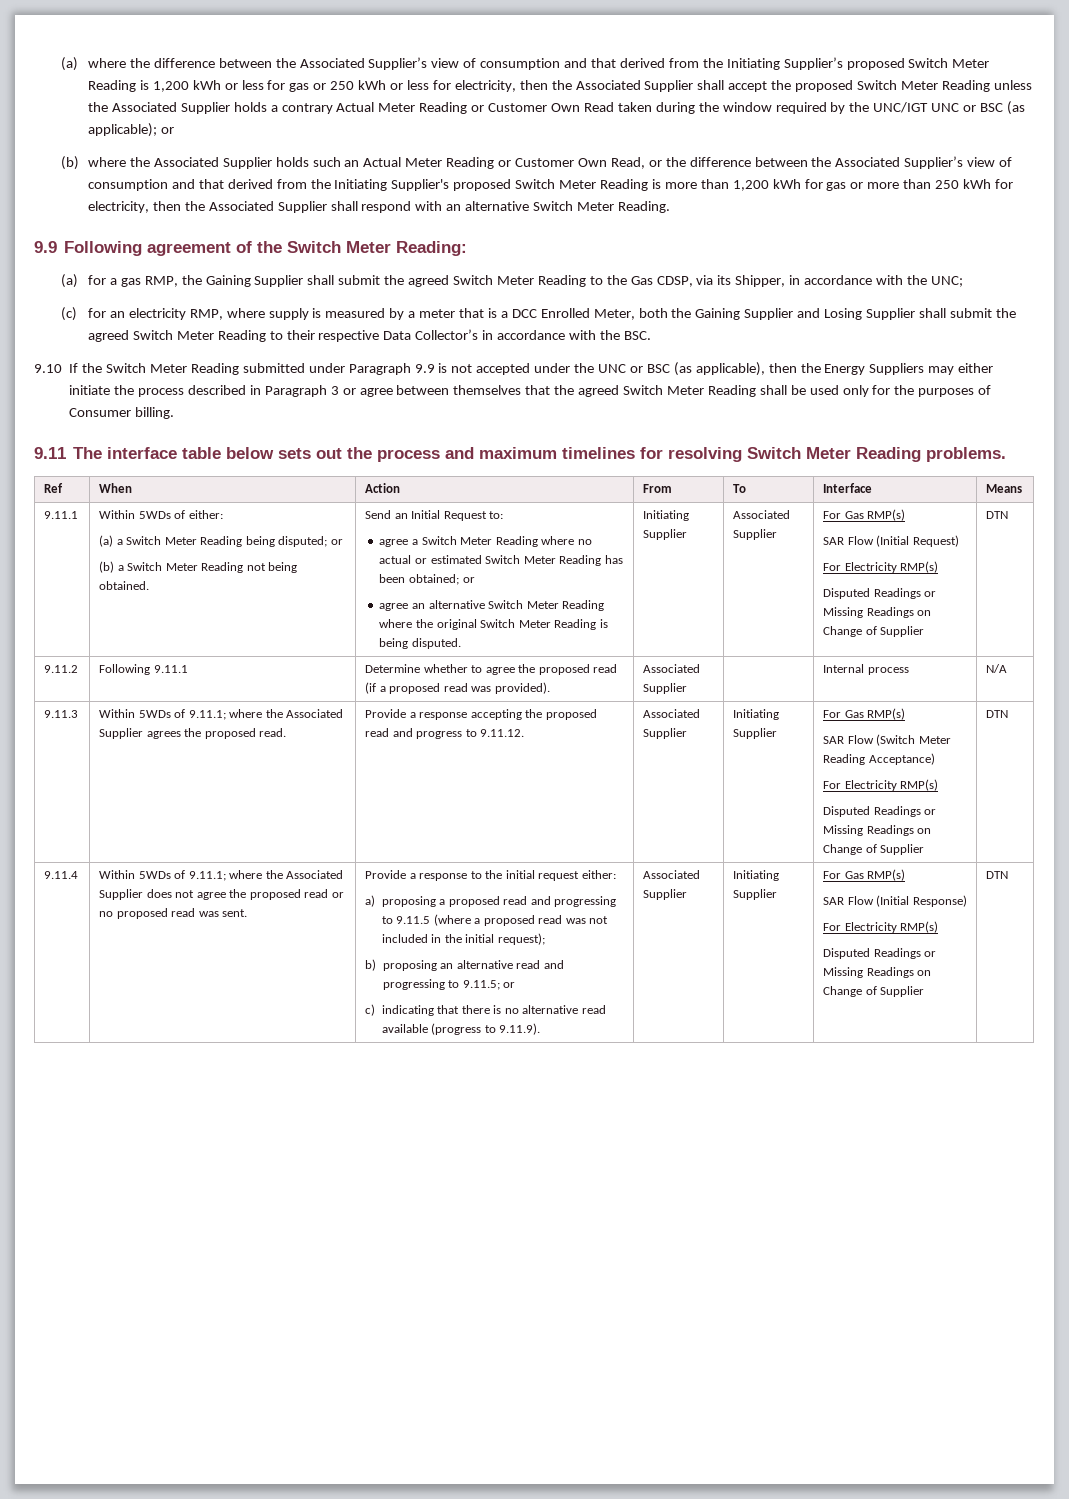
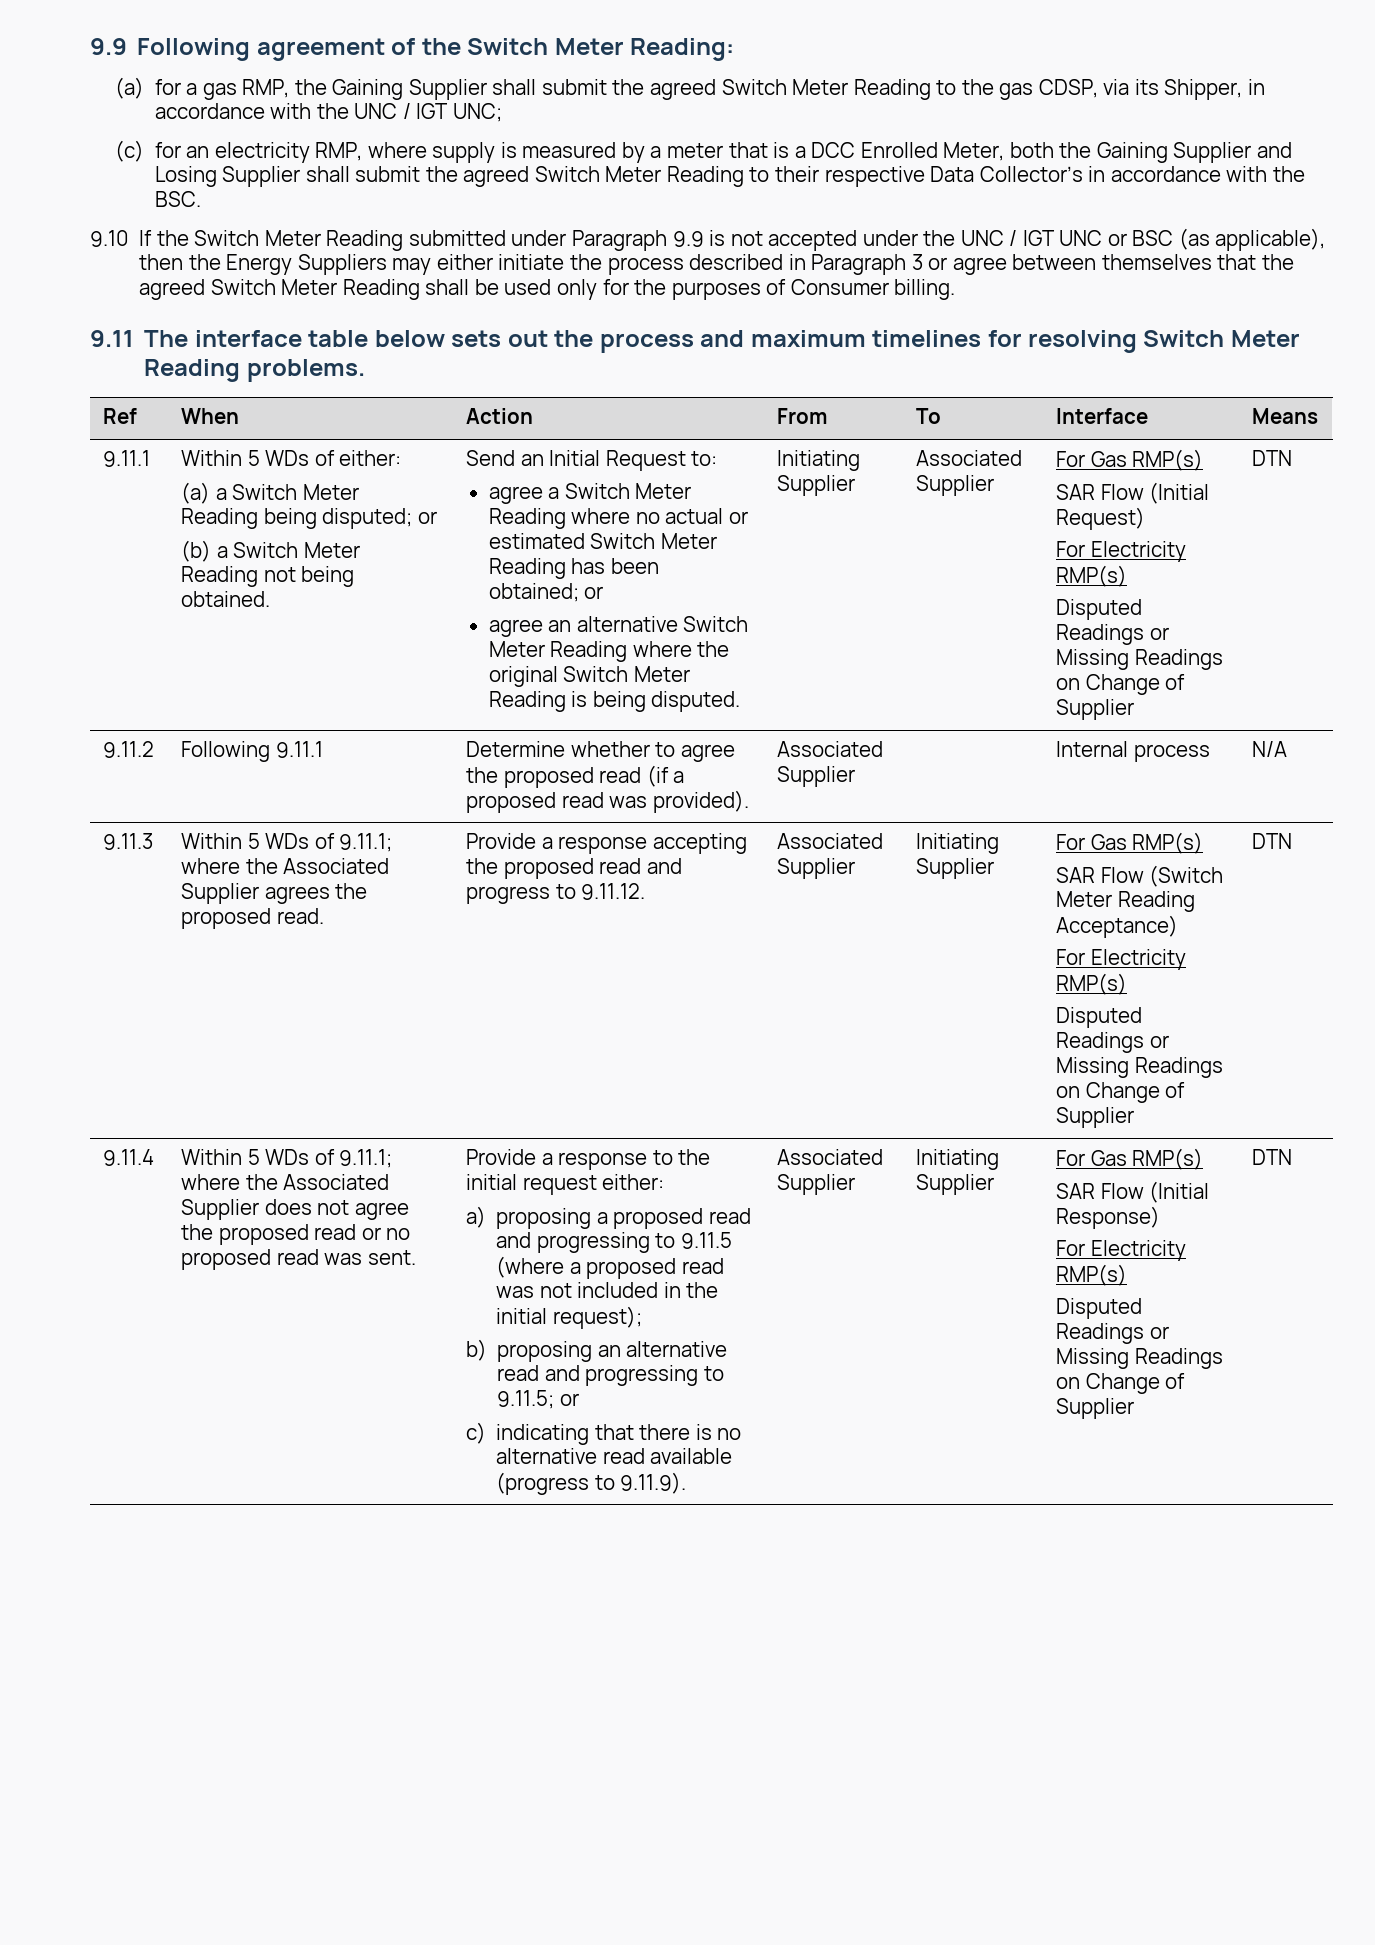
[60,57,990,71] [87,80,1032,92] [87,101,1025,115] [87,123,174,137] [60,156,1013,170] [87,179,1013,191] [87,201,670,213] (a) where the difference between the Associated Supplier’s view of consumption and that derived from the Initiating Supplier’s proposed Switch Meter Reading is 1,200 kWh or less for gas or 250 kWh or less for electricity, then the Associated Supplier shall accept the proposed Switch Meter Reading unless the Associated Supplier holds a contrary Actual Meter Reading or Customer Own Read taken during the window required by the UNC/IGT UNC or BSC (as applicable); or // (b) where the Associated Supplier holds such an Actual Meter Reading or Customer Own Read, or the difference between the Associated Supplier’s view of consumption and that derived from the Initiating Supplier's proposed Switch Meter Reading is more than 1,200 kWh for gas or more than 250 kWh for electricity, then the Associated Supplier shall respond with an alternative Switch Meter Reading. // -> (90, 46) none
[630,276,653,285] Gas -> [999,83,1034,100] gas
(927, 280) none -> [354,103,449,119] UNC / IGT
(627, 368) none -> [1009,230,1103,246] / IGT UNC
[138,511,171,519] 5WDs -> [247,450,310,466] 5 WDs
[138,710,171,718] 5WDs -> [247,833,310,849] 5 WDs
[138,871,171,879] 5WDs -> [247,1149,310,1165] 5 WDs

